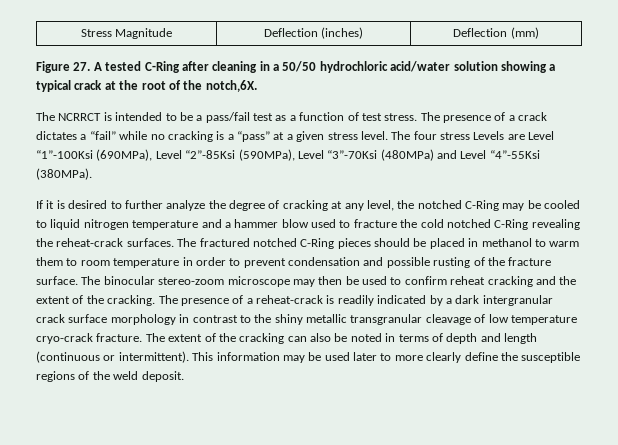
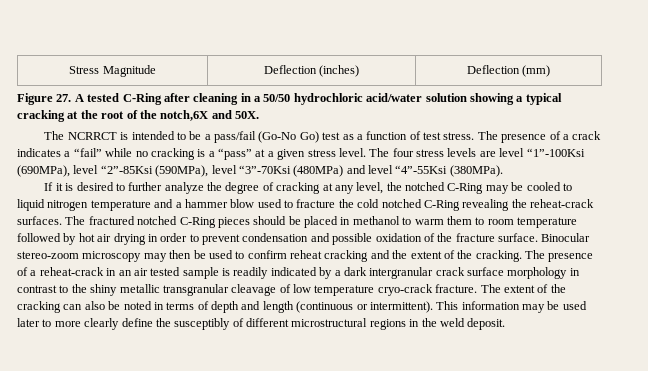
[74,80,103,90] crack -> [17,110,65,122] cracking
[205,80,257,92] notch,6X. -> [160,110,259,121] notch,6X and 50X.
(250, 117) none -> [258,131,319,143] (Go-No Go)
[36,131,77,140] dictates -> [17,148,61,157] indicates
[473,131,555,140] Levels are Level -> [447,148,525,157] levels are level
[155,150,182,159] Level -> [73,165,99,174] level
[297,150,324,159] Level -> [211,165,237,174] level
[460,150,487,159] Level -> [368,165,393,174] level
(180, 263) none -> [17,233,146,245] followed by hot air drying
[433,257,471,268] rusting -> [375,233,422,242] oxidation
[81,276,290,287] The binocular stereo-zoom microscope -> [541,233,591,242] [17,251,142,262] Binocular stereo-zoom microscopy
(323, 299) none -> [106,267,219,279] in an air tested sample
[521,352,581,363] [36,371,90,382] susceptible regions of -> [174,318,420,330] susceptibly of different microstructural regions in

